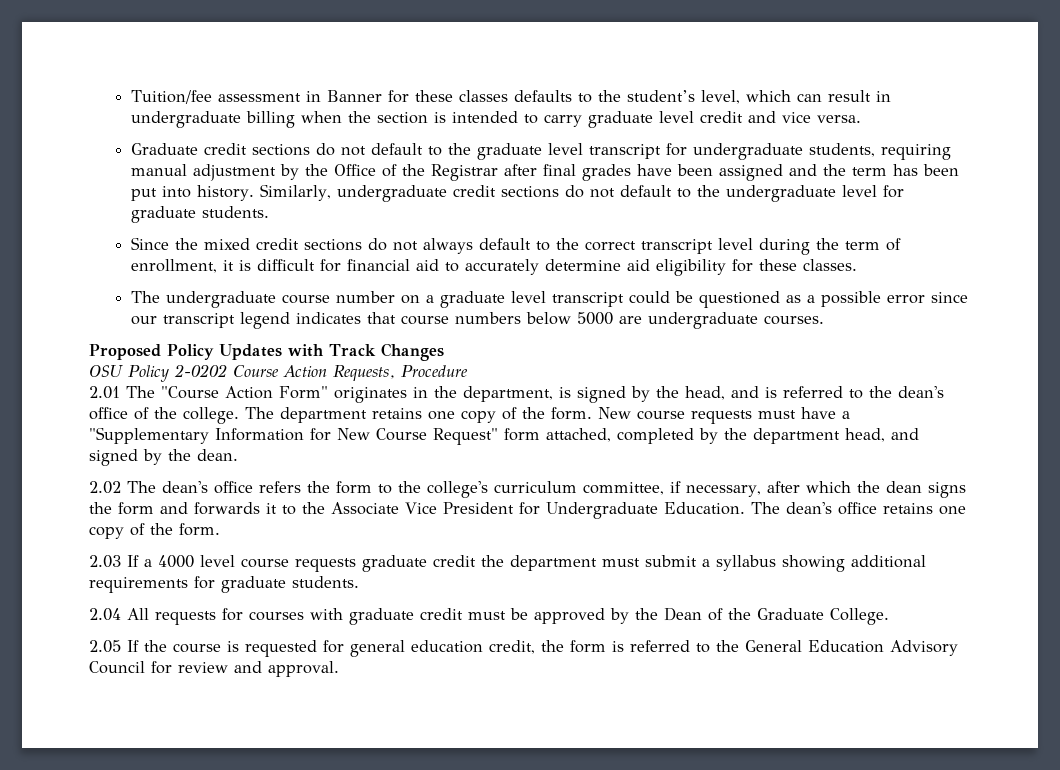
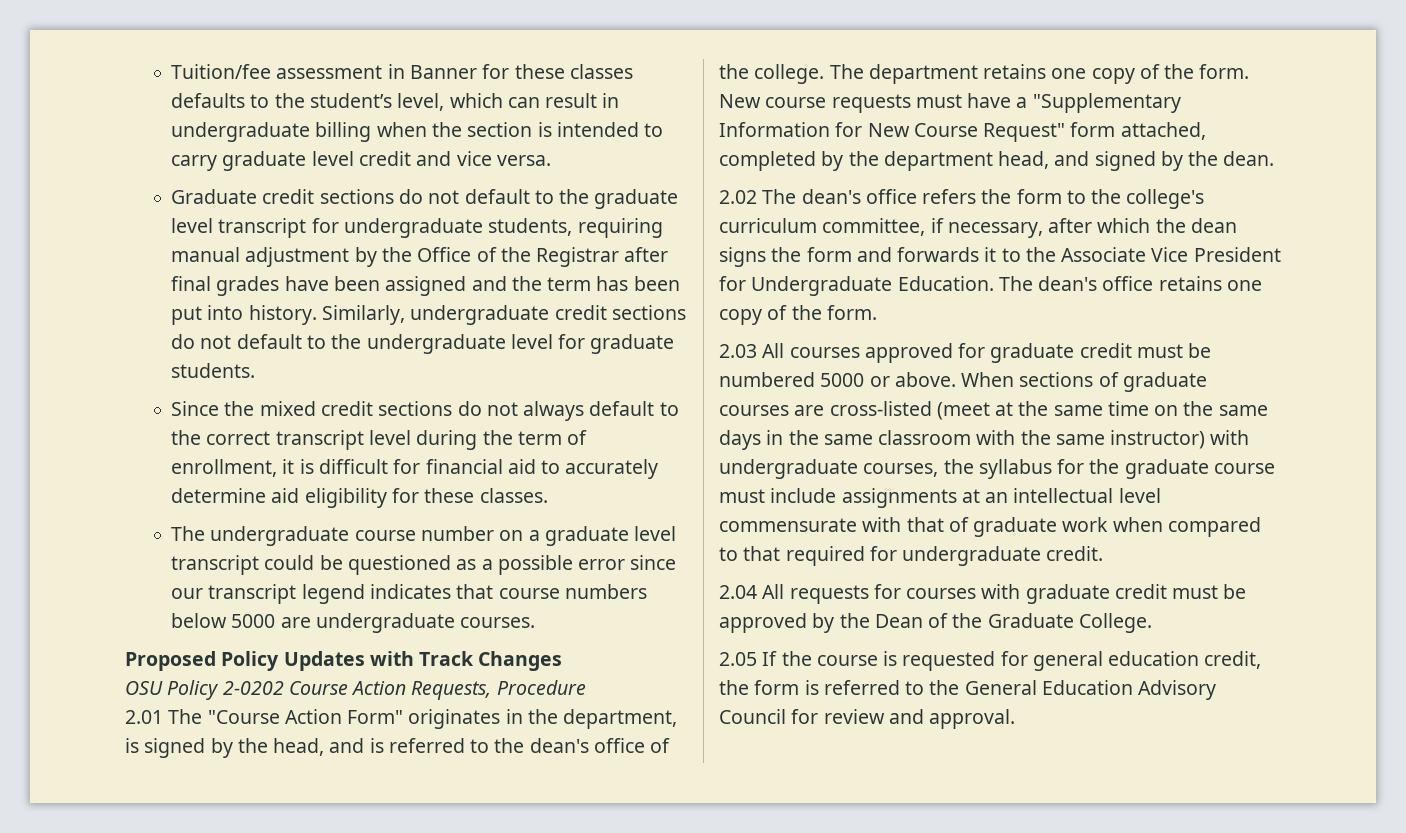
[127,555,926,572] [89,576,359,593] If a 4000 level course requests graduate credit the department must submit a syllabus showing additional requirements for graduate students. -> [762,343,1212,363] [719,372,1207,392] [719,401,1268,420] [719,430,1250,450] [719,459,1275,479] [719,488,1161,508] [719,517,1261,537] [719,546,1104,566] All courses approved for graduate credit must be numbered 5000 or above. When sections of graduate courses are cross-listed (meet at the same time on the same days in the same classroom with the same instructor) with undergraduate courses, the syllabus for the graduate course must include assignments at an intellectual level commensurate with that of graduate work when compared to that required for undergraduate credit.

